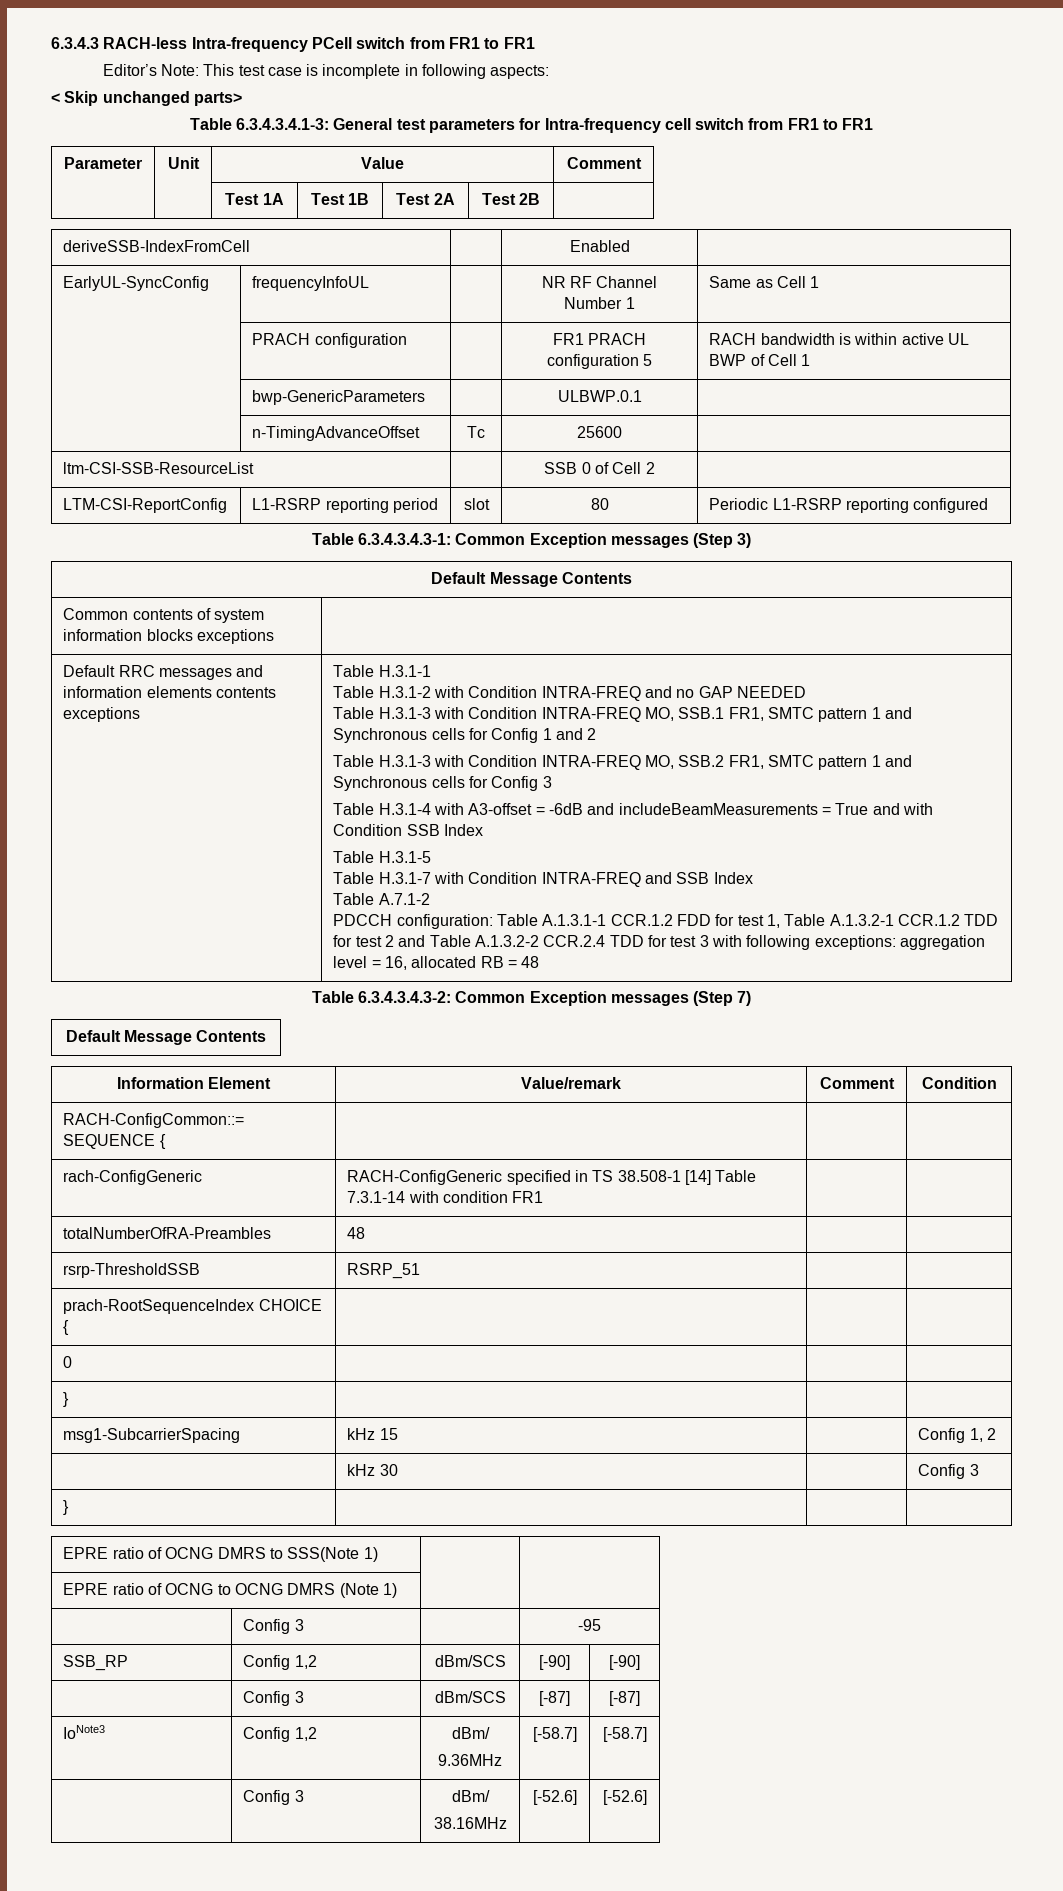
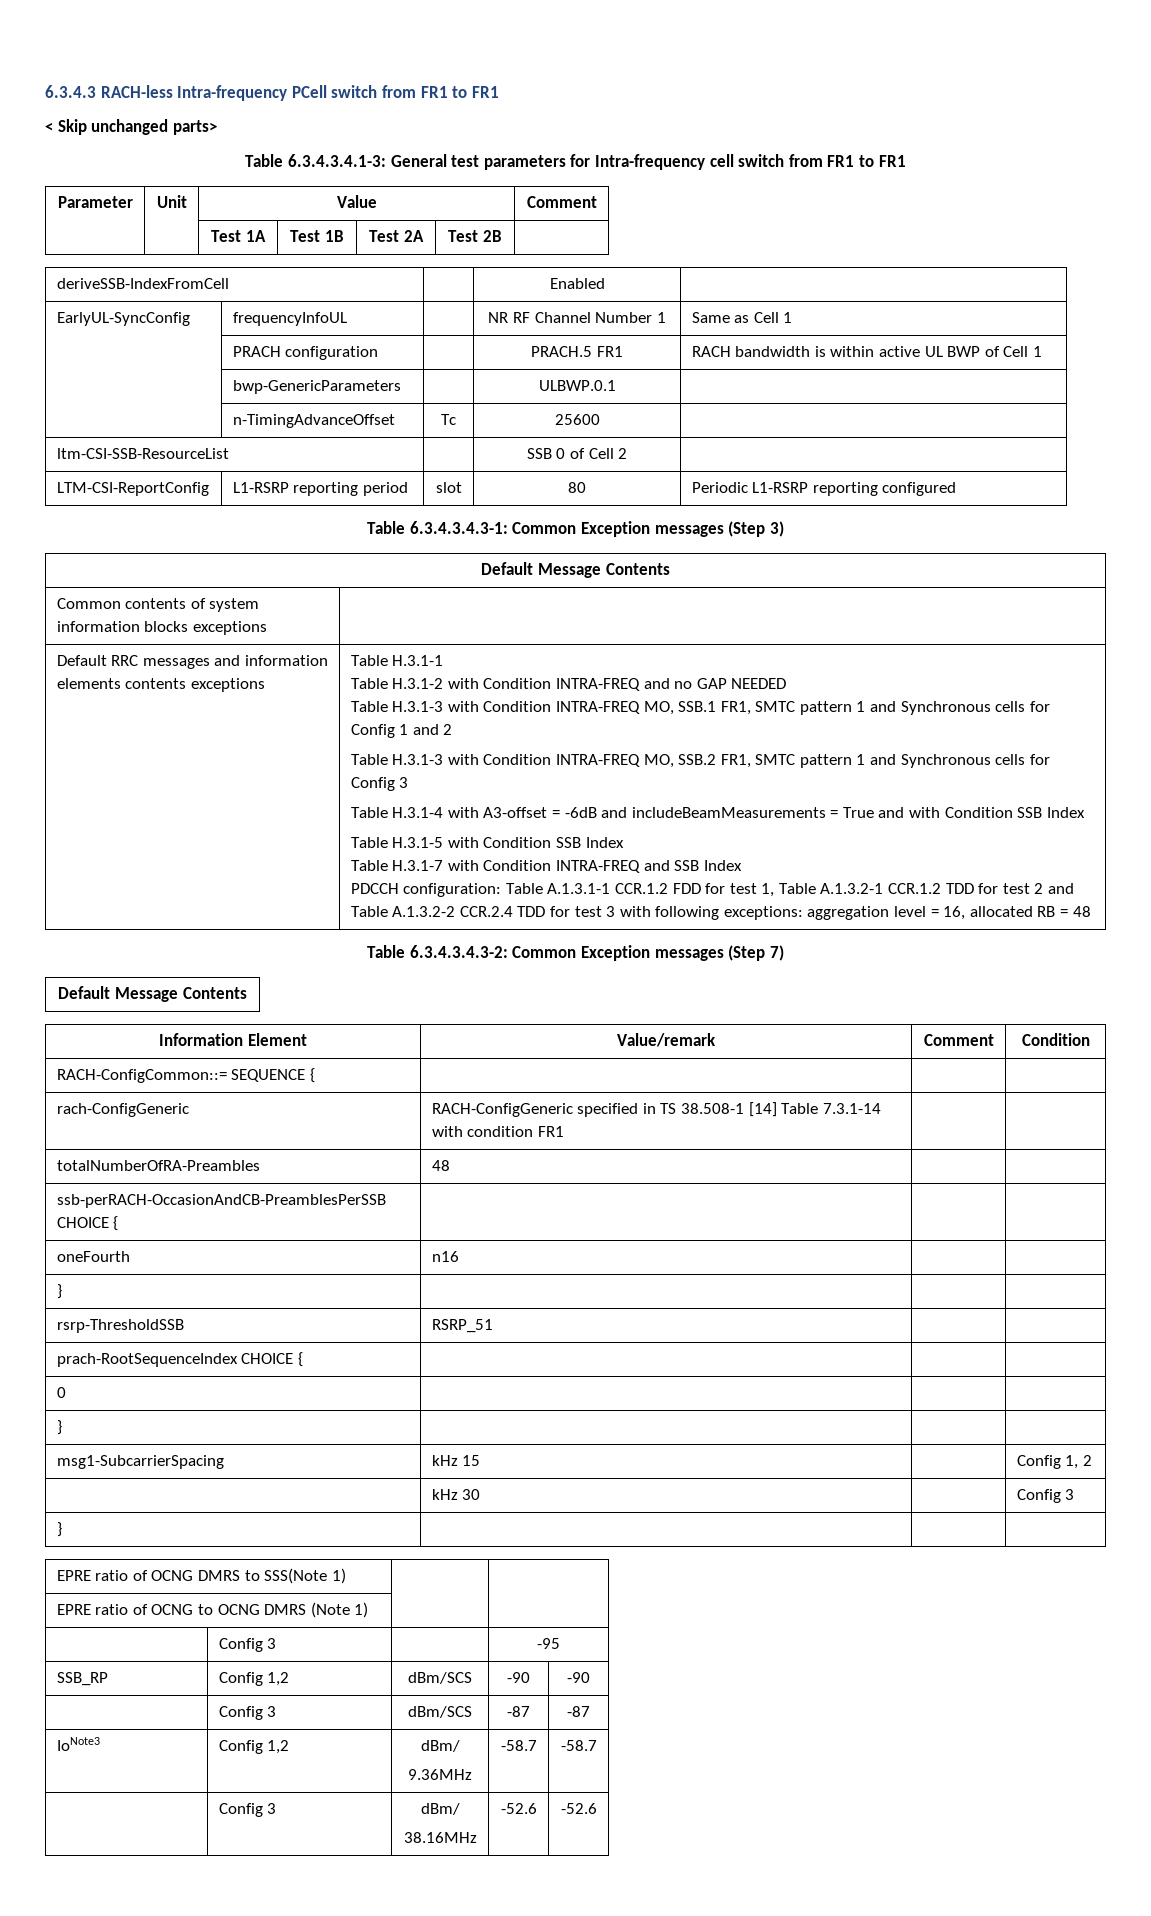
[102,64,550,79] // Editor’s Note: This test case is incomplete in following aspects: -> (499, 92) none
[552,333,647,345] [546,354,653,369] FR1 PRACH configuration 5 -> [531,346,623,357] PRACH.5 FR1
(431, 857) none -> [447,837,624,848] with Condition SSB Index
[333,893,430,905] // Table A.7.1-2 -> (742, 865) none
(366, 1233) none -> [56,1194,386,1208] [56,1216,119,1231] [56,1251,130,1262] [431,1251,459,1262] [56,1284,62,1299] // ssb-perRACH-OccasionAndCB-PreamblesPerSSB CHOICE { | | | // oneFourth | n16 | | // } | | |
[539,1655,570,1670] [609,1655,640,1670] [-90] | [-90] -> [507,1672,530,1683] [567,1672,590,1683] -90 | -90
[539,1691,570,1706] [609,1691,640,1706] [-87] | [-87] -> [507,1706,530,1717] [567,1706,590,1717] -87 | -87
[532,1727,577,1742] [602,1727,647,1742] [-58.7] | [-58.7] -> [500,1740,537,1751] [560,1740,597,1751] -58.7 | -58.7
[532,1790,577,1805] [602,1790,647,1805] [-52.6] | [-52.6] -> [500,1803,537,1814] [560,1803,597,1814] -52.6 | -52.6

